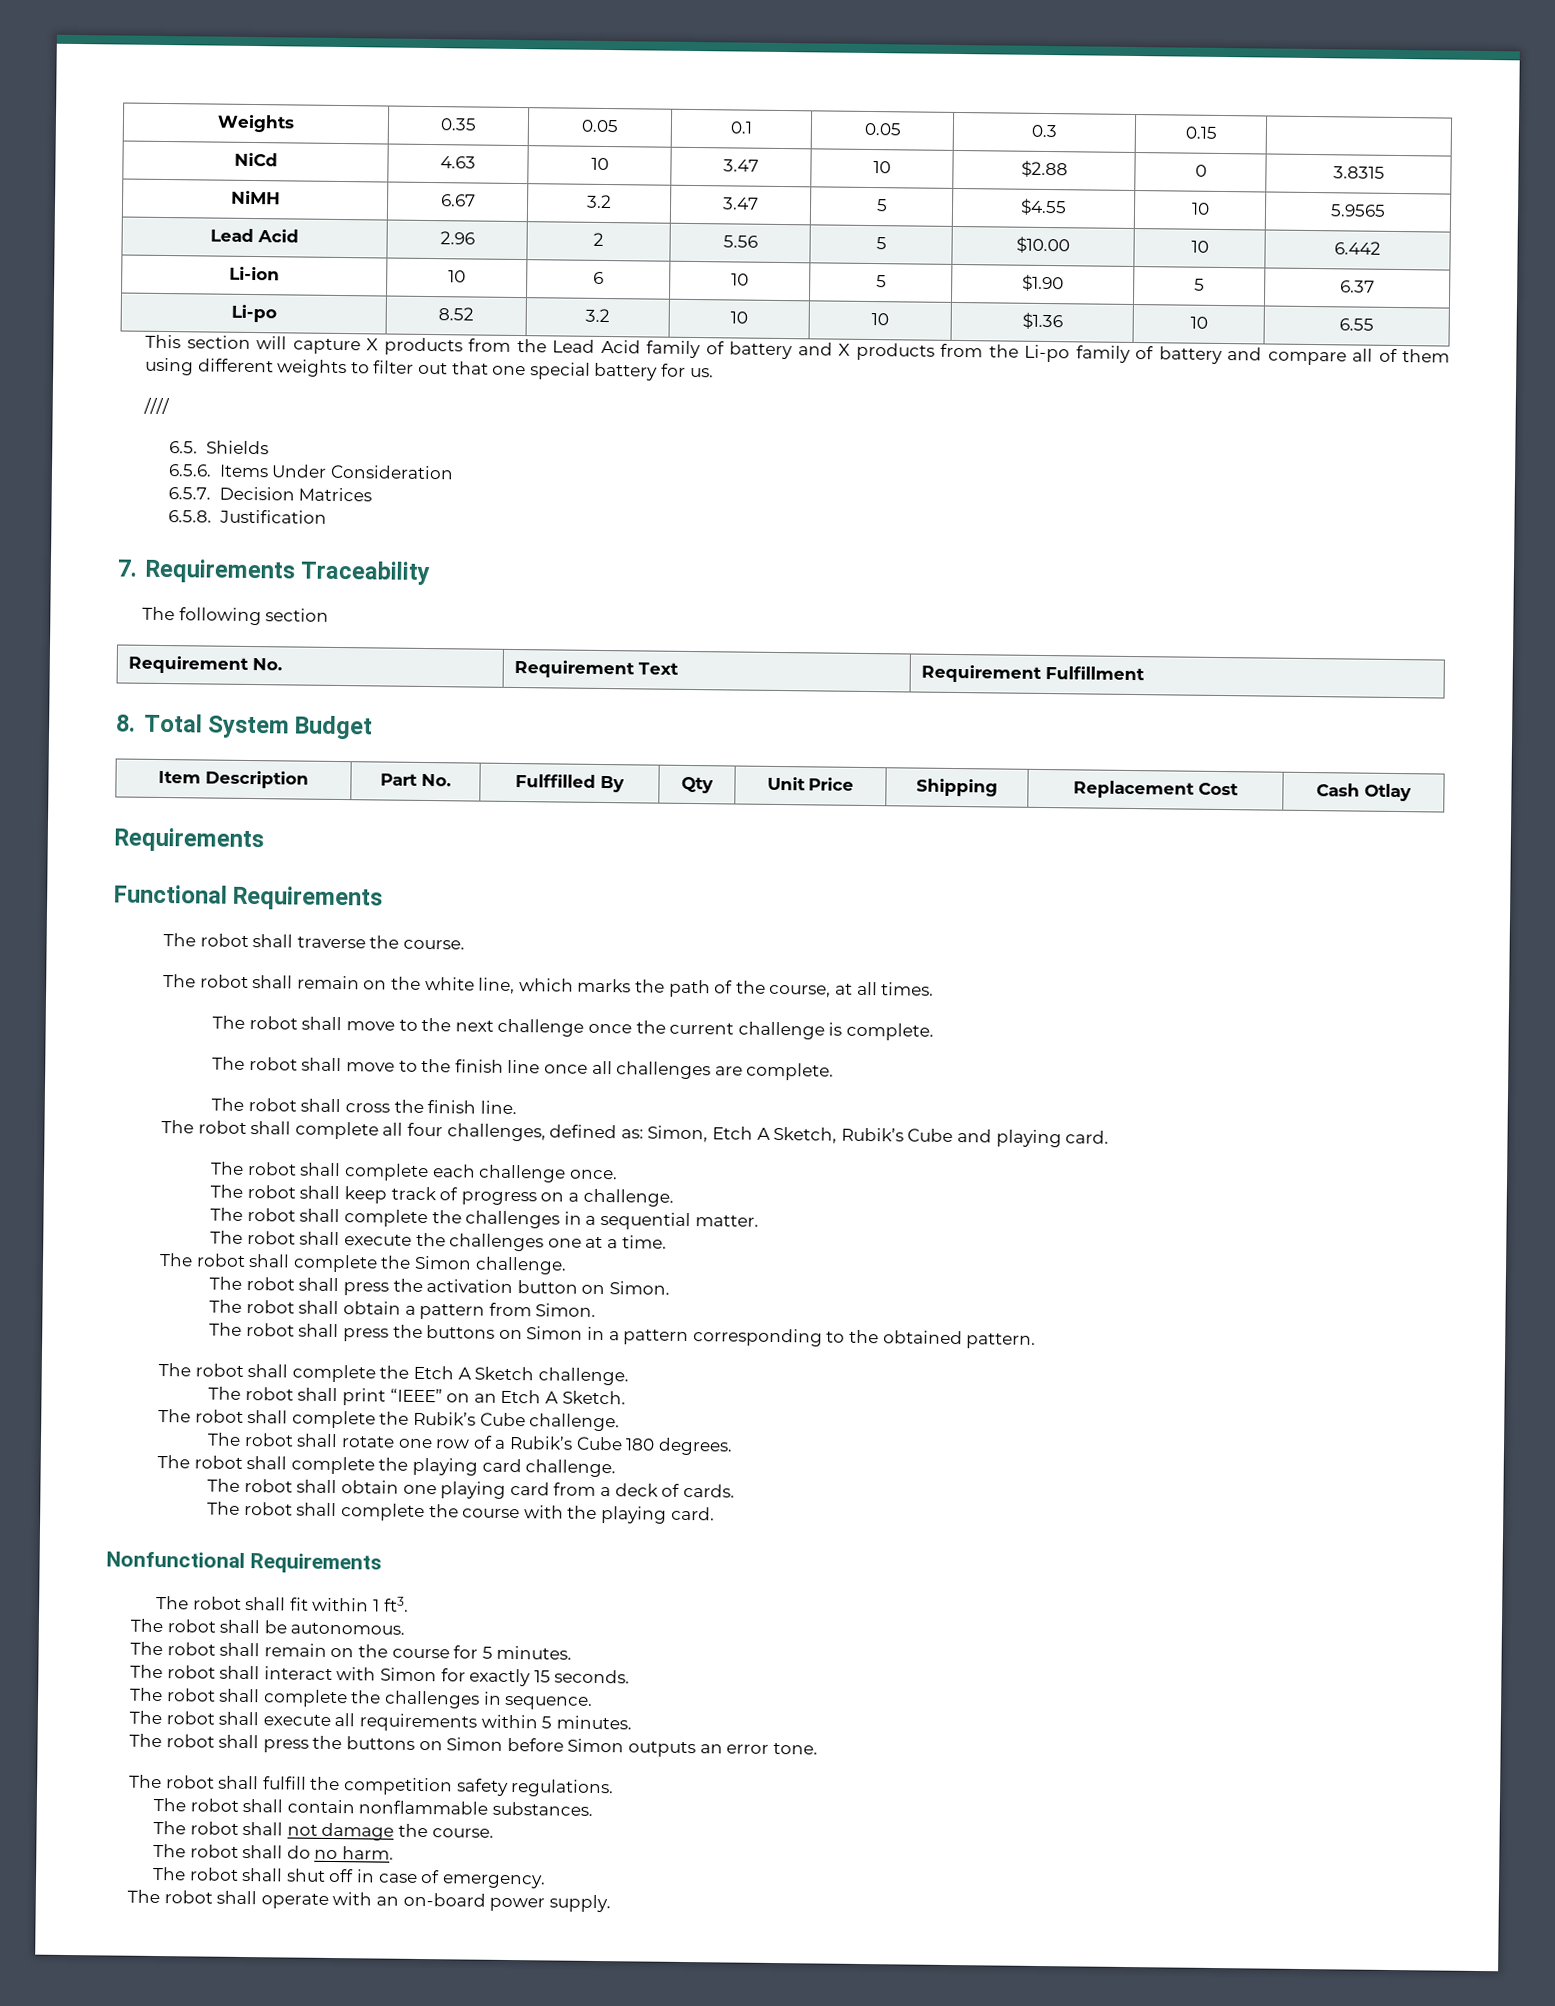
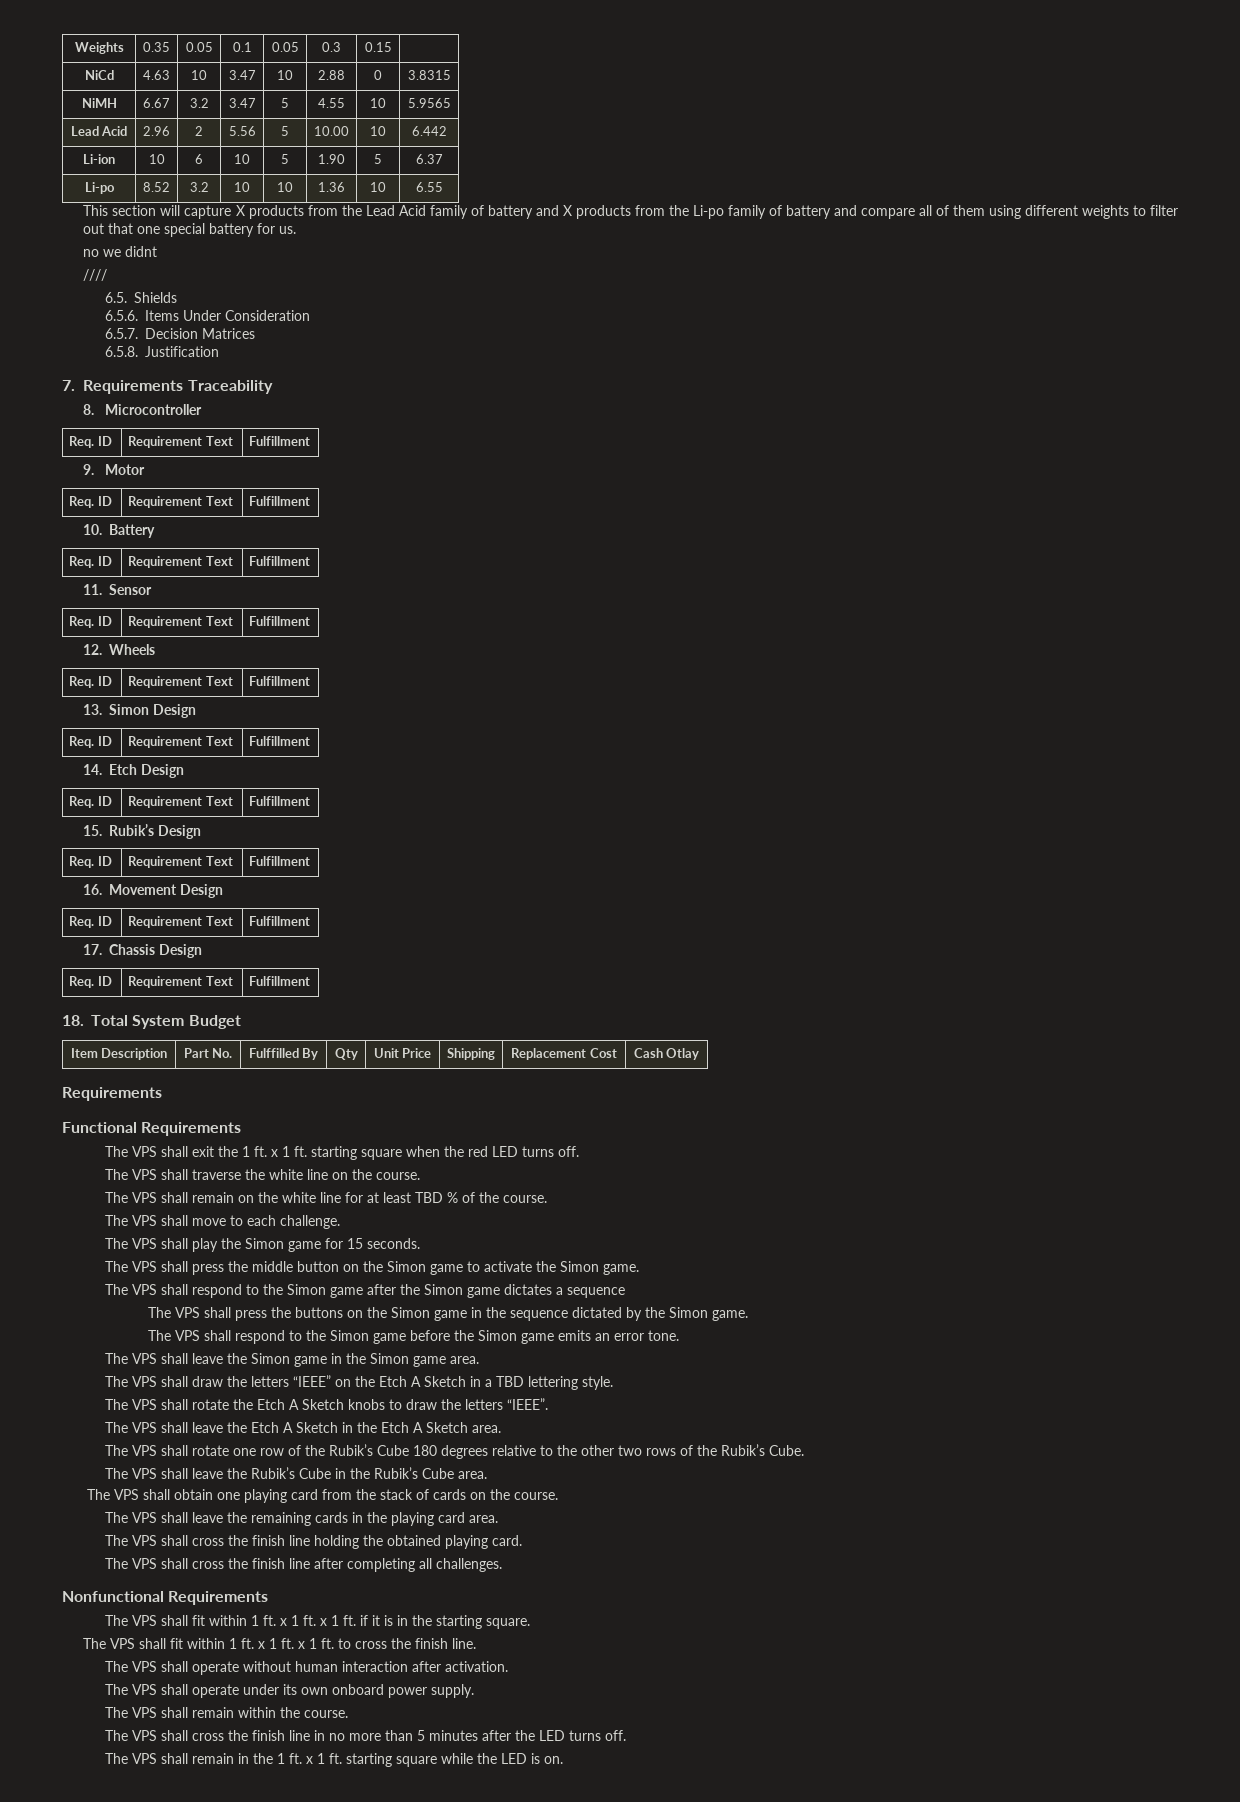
[1020,160,1068,178] $2.88 -> [318,70,345,80] 2.88
[1019,198,1067,216] $4.55 -> [318,98,345,108] 4.55
[1015,236,1070,254] $10.00 -> [314,126,349,136] 10.00
[1021,274,1064,292] $1.90 -> [318,154,345,164] 1.90
[1021,312,1063,330] $1.36 -> [318,182,345,192] 1.36
(714, 372) none -> [83,246,158,257] // no we didnt
[142,606,330,626] [128,655,282,674] [514,659,679,679] [921,664,1145,683] [116,714,136,732] The following section // Requirement No. | Requirement Text | Requirement Fulfillment // 8. -> [83,404,202,415] [69,436,112,448] [128,436,233,448] [249,436,311,446] [83,464,145,475] [69,496,112,508] [128,496,233,508] [249,496,311,506] [83,524,156,538] [69,556,112,568] [128,556,233,568] [249,556,311,566] [83,584,153,595] [69,616,112,628] [128,616,233,628] [249,616,311,626] [83,644,156,655] [69,676,112,688] [128,676,233,688] [249,676,311,686] [83,704,197,718] [69,736,112,748] [128,736,233,748] [249,736,311,746] [83,764,185,778] [69,796,112,808] [128,796,233,808] [249,796,311,806] [83,823,202,839] [69,856,112,868] [128,856,233,868] [249,856,311,866] [83,884,224,898] [69,916,112,928] [128,916,233,928] [249,916,311,926] [83,944,203,958] [69,976,112,988] [128,976,233,988] [249,976,311,986] [62,1015,84,1026] 8. Microcontroller // Req. ID | Requirement Text | Fulfillment // 9. Motor // Req. ID | Requirement Text | Fulfillment // 10. Battery // Req. ID | Requirement Text | Fulfillment // 11. Sensor // Req. ID | Requirement Text | Fulfillment // 12. Wheels // Req. ID | Requirement Text | Fulfillment // 13. Simon Design // Req. ID | Requirement Text | Fulfillment // 14. Etch Design // Req. ID | Requirement Text | Fulfillment // 15. Rubik’s Design // Req. ID | Requirement Text | Fulfillment // 16. Movement Design // Req. ID | Requirement Text | Fulfillment // 17. Chassis Design // Req. ID | Requirement Text | Fulfillment // 18.
[199,933,466,950] [163,974,249,988] robot shall traverse the course. // The robot -> [131,1146,579,1160] [104,1169,420,1180] [104,1192,157,1203] VPS shall exit the 1 ft. x 1 ft. starting square when the red LED turns off. // The VPS shall traverse the white line on the course. // The VPS
[478,977,935,998] [212,1015,934,1041] [212,1056,835,1081] [211,1097,517,1115] [161,1120,1110,1148] [211,1161,618,1183] [210,1184,674,1207] [210,1207,759,1231] [210,1230,667,1252] [159,1253,567,1275] [209,1276,670,1296] [209,1299,597,1320] [209,1322,1037,1349] [158,1363,629,1386] [208,1386,626,1406] [158,1409,621,1432] [207,1432,733,1456] [157,1454,617,1478] [207,1478,735,1499] [207,1501,715,1524] [106,1551,382,1574] [156,1595,409,1612] [130,1618,406,1635] [130,1641,573,1660] [130,1664,631,1687] [130,1687,594,1710] [129,1710,632,1732] [129,1733,818,1758] [129,1774,615,1798] [153,1797,594,1816] [153,1820,494,1841] [153,1843,395,1860] [153,1866,546,1889] [127,1889,611,1913] line, which marks the path of the course, at all times. // The robot shall move to the next challenge once the current challenge is complete. // The robot shall move to the finish line once all challenges are complete. // The robot shall cross the finish line. // The robot shall complete all four challenges, defined as: Simon, Etch A Sketch, Rubik’s Cube and playing card. // The robot shall complete each challenge once. // The robot shall keep track of progress on a challenge. // The robot shall complete the challenges in a sequential matter. // The robot shall execute the challenges one at a time. // The robot shall complete the Simon challenge. // The robot shall press the activation button on Simon. // The robot shall obtain a pattern from Simon. // The robot shall press the buttons on Simon in a pattern corresponding to the obtained pattern. // The robot shall complete the Etch A Sketch challenge. // The robot shall print “IEEE” on an Etch A Sketch. // The robot shall complete the Rubik’s Cube challenge. // The robot shall rotate one row of a Rubik’s Cube 180 degrees. // The robot shall complete the playing card challenge. // The robot shall obtain one playing card from a deck of cards. // The robot shall complete the course with the playing card. // Nonfunctional Requirements // The robot shall fit within 1 ft3. // The robot shall be autonomous. // The robot shall remain on the course for 5 minutes. // The robot shall interact with Simon for exactly 15 seconds. // The robot shall complete the challenges in sequence. // The robot shall execute all requirements within 5 minutes. // The robot shall press the buttons on Simon before Simon outputs an error tone. // The robot shall fulfill the competition safety regulations. // The robot shall contain nonflammable substances. // The robot shall not damage the course. // The robot shall do no harm. // The robot shall shut off in case of emergency. // The robot shall operate with an on-board power supply. -> [319,1192,547,1203] [104,1215,340,1229] [104,1238,420,1252] [104,1261,639,1275] [104,1284,625,1298] [147,1307,748,1321] [147,1330,679,1344] [104,1353,479,1367] [104,1375,613,1390] [104,1398,548,1410] [104,1422,501,1433] [104,1444,804,1459] [104,1467,487,1479] [87,1489,559,1503] [104,1512,498,1526] [104,1535,522,1549] [104,1558,502,1572] [62,1591,269,1605] [104,1615,530,1629] [83,1638,477,1649] [104,1661,508,1675] [104,1684,474,1698] [104,1707,348,1718] [104,1730,626,1741] [104,1753,563,1767] line for at least TBD % of the course. // The VPS shall move to each challenge. // The VPS shall play the Simon game for 15 seconds. // The VPS shall press the middle button on the Simon game to activate the Simon game. // The VPS shall respond to the Simon game after the Simon game dictates a sequence // The VPS shall press the buttons on the Simon game in the sequence dictated by the Simon game. // The VPS shall respond to the Simon game before the Simon game emits an error tone. // The VPS shall leave the Simon game in the Simon game area. // The VPS shall draw the letters “IEEE” on the Etch A Sketch in a TBD lettering style. // The VPS shall rotate the Etch A Sketch knobs to draw the letters “IEEE”. // The VPS shall leave the Etch A Sketch in the Etch A Sketch area. // The VPS shall rotate one row of the Rubik’s Cube 180 degrees relative to the other two rows of the Rubik’s Cube. // The VPS shall leave the Rubik’s Cube in the Rubik’s Cube area. // The VPS shall obtain one playing card from the stack of cards on the course. // The VPS shall leave the remaining cards in the playing card area. // The VPS shall cross the finish line holding the obtained playing card. // The VPS shall cross the finish line after completing all challenges. // Nonfunctional Requirements // The VPS shall fit within 1 ft. x 1 ft. x 1 ft. if it is in the starting square. // The VPS shall fit within 1 ft. x 1 ft. x 1 ft. to cross the finish line. // The VPS shall operate without human interaction after activation. // The VPS shall operate under its own onboard power supply. // The VPS shall remain within the course. // The VPS shall cross the finish line in no more than 5 minutes after the LED turns off. // The VPS shall remain in the 1 ft. x 1 ft. starting square while the LED is on.

